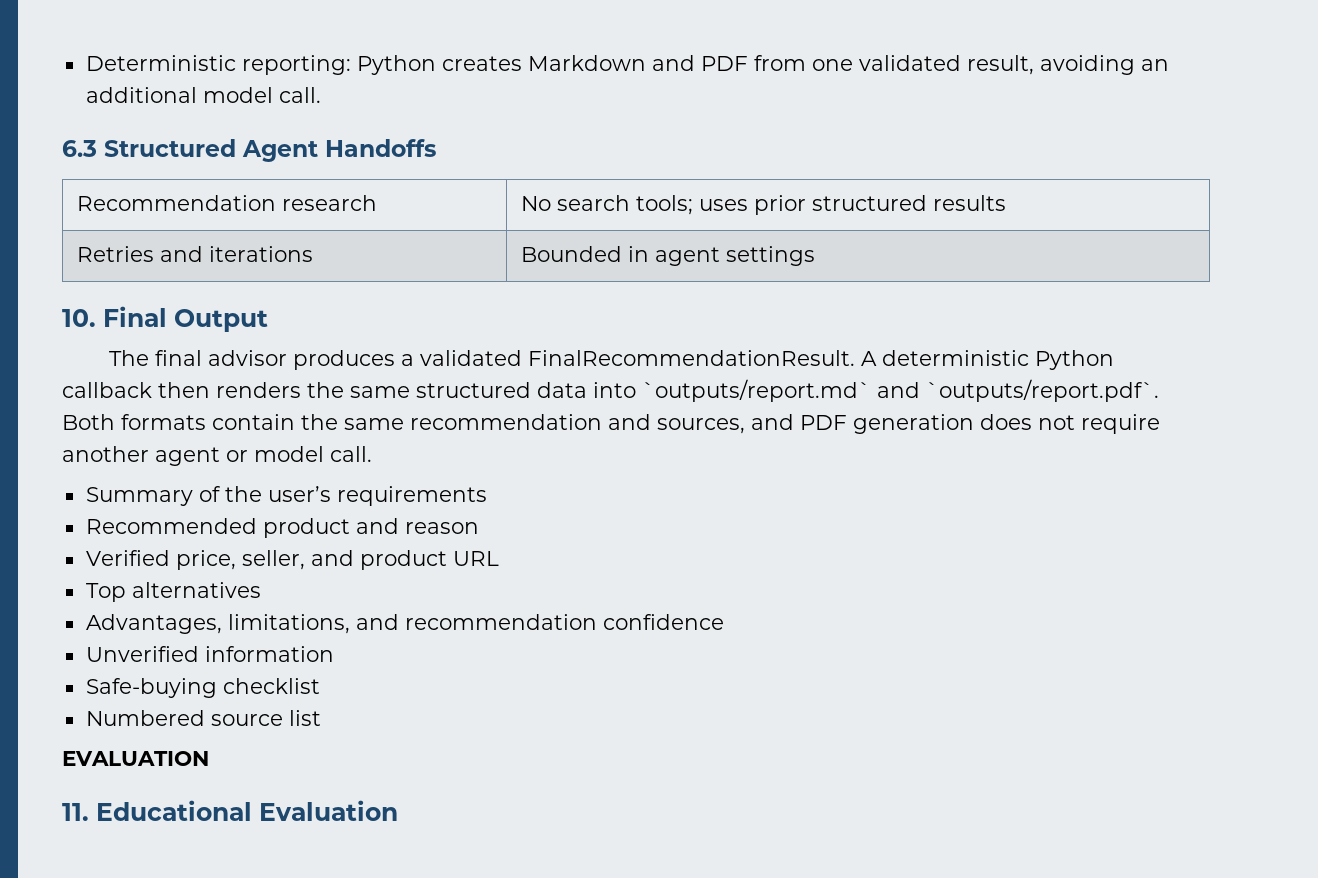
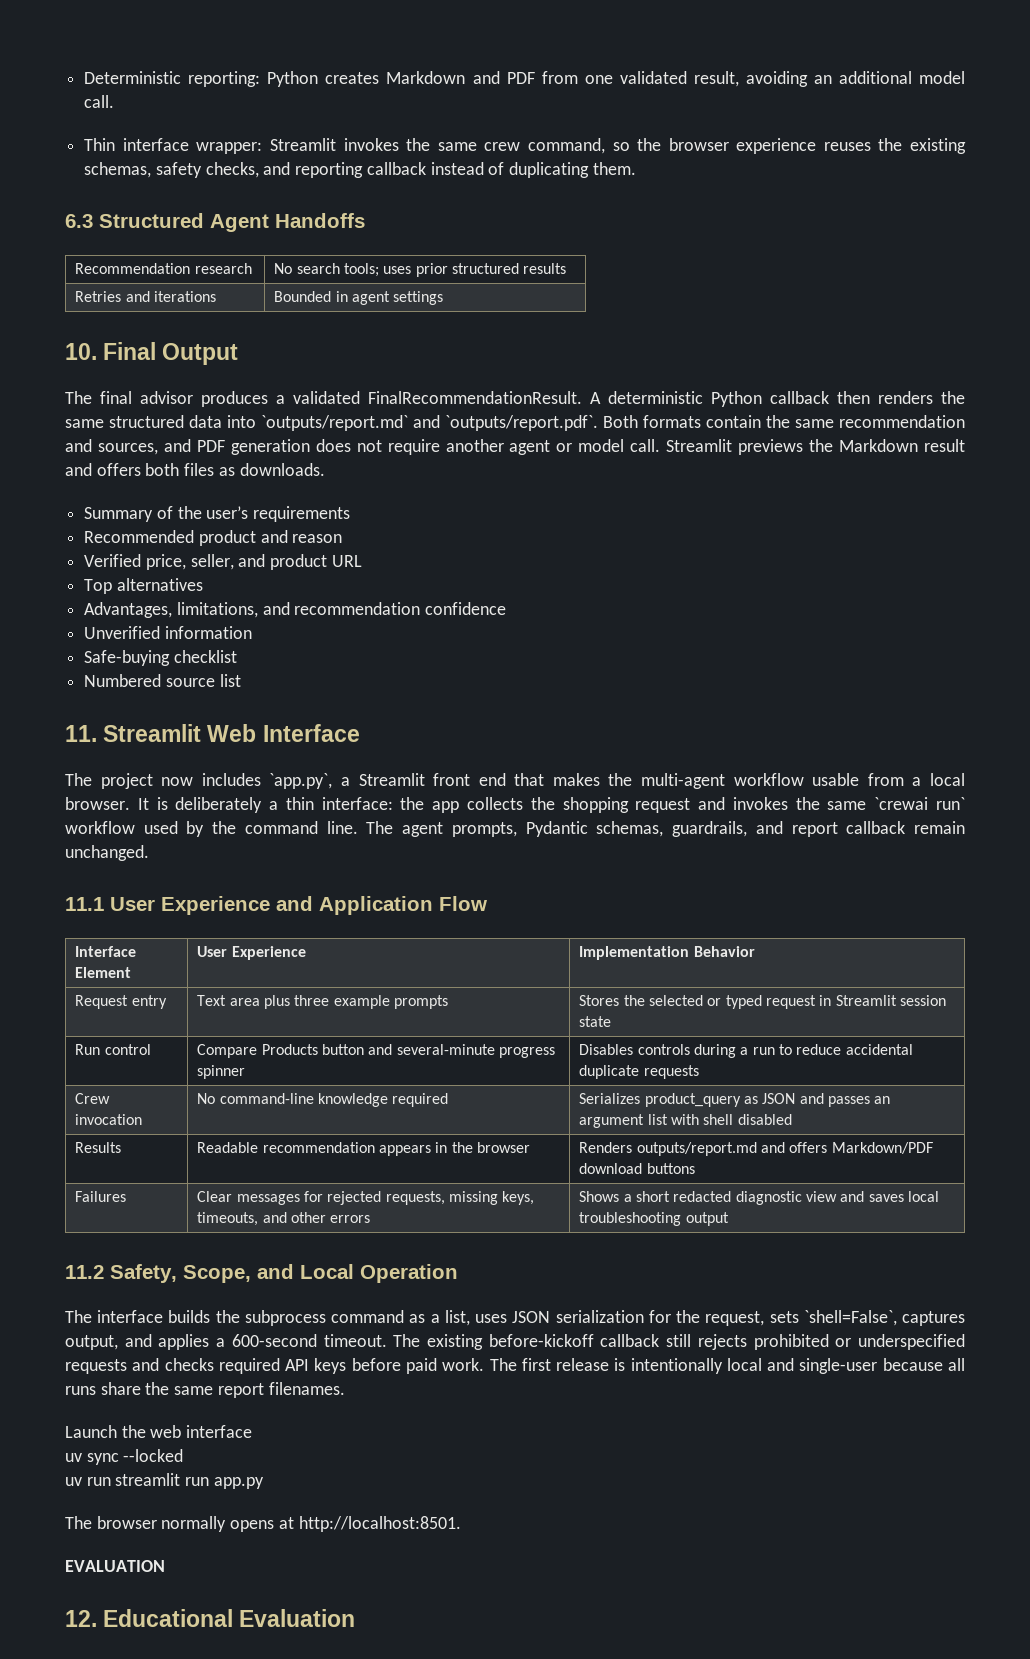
(321, 95) none -> [84,138,967,154] [84,162,636,178] // Thin interface wrapper: Streamlit invokes the same crew command, so the browser experience reuses the existing schemas, safety checks, and reporting callback instead of duplicating them.
(372, 454) none -> [666,439,966,455] [65,463,325,476] Streamlit previews the Markdown result and offers both files as downloads.
(321, 718) none -> [65,724,360,742] [65,773,966,789] [65,797,966,813] [65,821,966,837] [65,845,149,861] [65,896,487,915] [75,946,137,957] [75,967,132,978] [197,946,306,960] [579,946,755,960] [75,995,167,1009] [197,995,448,1009] [579,995,946,1009] [579,1016,612,1027] [75,1044,151,1055] [197,1044,555,1058] [197,1065,246,1079] [579,1044,913,1058] [579,1065,699,1079] [75,1093,111,1104] [75,1114,143,1125] [197,1093,449,1107] [579,1093,891,1107] [579,1114,792,1128] [75,1142,122,1153] [197,1142,530,1156] [579,1142,933,1156] [579,1163,695,1174] [75,1191,127,1202] [197,1191,535,1205] [197,1212,371,1226] [579,1191,939,1205] [579,1212,729,1226] [65,1264,458,1283] [65,1310,966,1326] [65,1334,965,1350] [65,1358,966,1374] [65,1382,345,1398] [65,1425,253,1438] [65,1449,184,1465] [65,1473,264,1489] [65,1516,461,1532] // 11. Streamlit Web Interface // The project now includes `app.py`, a Streamlit front end that makes the multi-agent workflow usable from a local browser. It is deliberately a thin interface: the app collects the shopping request and invokes the same `crewai run` workflow used by the command line. The agent prompts, Pydantic schemas, guardrails, and report callback remain unchanged. // 11.1 User Experience and Application Flow // Interface Element | User Experience | Implementation Behavior // Request entry | Text area plus three example prompts | Stores the selected or typed request in Streamlit session state // Run control | Compare Products button and several-minute progress spinner | Disables controls during a run to reduce accidental duplicate requests // Crew invocation | No command-line knowledge required | Serializes product_query as JSON and passes an argument list with shell disabled // Results | Readable recommendation appears in the browser | Renders outputs/report.md and offers Markdown/PDF download buttons // Failures | Clear messages for rejected requests, missing keys, timeouts, and other errors | Shows a short redacted diagnostic view and saves local troubleshooting output // 11.2 Safety, Scope, and Local Operation // The interface builds the subprocess command as a list, uses JSON serialization for the request, sets `shell=False`, captures output, and applies a 600-second timeout. The existing before-kickoff callback still rejects prohibited or underspecified requests and checks required API keys before paid work. The first release is intentionally local and single-user because all runs share the same report filenames. // Launch the web interface // uv sync --locked // uv run streamlit run app.py // The browser normally opens at http://localhost:8501.
[62,803,89,821] 11. -> [65,1610,97,1627] 12.

